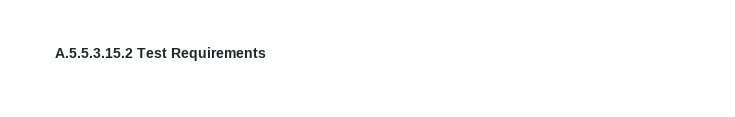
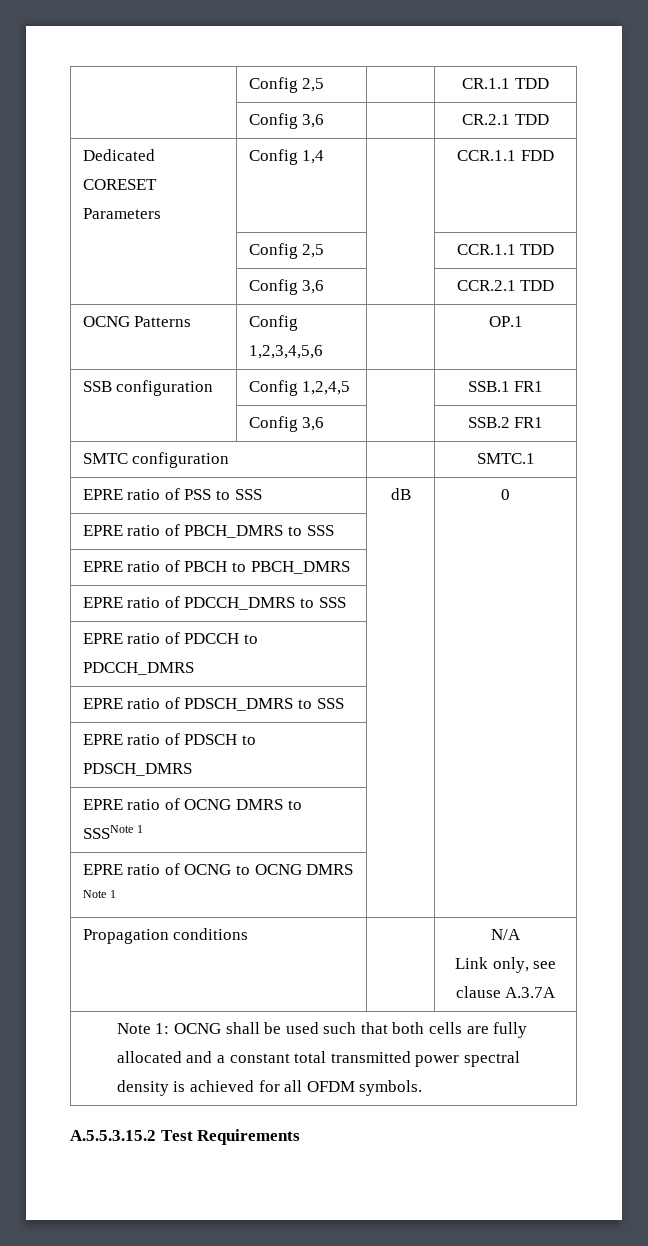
(55, 53) none -> [248,77,325,93] [462,78,549,89] [248,113,325,129] [462,114,549,125] [82,149,155,161] [82,179,157,190] [82,208,161,219] [248,149,325,165] [457,150,554,161] [248,243,325,259] [456,244,555,255] [248,279,325,295] [456,280,555,291] [82,316,192,327] [248,315,298,331] [248,345,323,359] [488,316,523,327] [82,380,214,396] [248,380,351,396] [467,381,544,392] [248,416,325,432] [467,417,544,428] [82,452,230,468] [476,453,535,464] [82,488,262,500] [390,488,411,500] [501,489,510,500] [82,524,334,538] [82,560,350,574] [82,596,346,610] [82,632,258,644] [82,662,194,675] [82,697,344,711] [82,733,256,745] [82,763,192,776] [82,798,302,810] [82,825,144,839] [82,863,354,875] [82,890,117,898] [82,928,249,944] [491,929,521,940] [454,957,557,973] [455,986,557,998] [116,1022,528,1038] [116,1051,520,1067] [116,1080,423,1096] | Config 2,5 | | CR.1.1 TDD // | Config 3,6 | | CR.2.1 TDD // Dedicated CORESET Parameters | Config 1,4 | | CCR.1.1 FDD // | Config 2,5 | | CCR.1.1 TDD // | Config 3,6 | | CCR.2.1 TDD // OCNG Patterns | Config 1,2,3,4,5,6 | | OP.1 // SSB configuration | Config 1,2,4,5 | | SSB.1 FR1 // | Config 3,6 | | SSB.2 FR1 // SMTC configuration | | SMTC.1 // EPRE ratio of PSS to SSS | dB | 0 // EPRE ratio of PBCH_DMRS to SSS | | // EPRE ratio of PBCH to PBCH_DMRS | | // EPRE ratio of PDCCH_DMRS to SSS | | // EPRE ratio of PDCCH to PDCCH_DMRS | | // EPRE ratio of PDSCH_DMRS to SSS | | // EPRE ratio of PDSCH to PDSCH_DMRS | | // EPRE ratio of OCNG DMRS to SSSNote 1 | | // EPRE ratio of OCNG to OCNG DMRS Note 1 | | // Propagation conditions | | N/A // Link only, see clause A.3.7A // Note 1: OCNG shall be used such that both cells are fully allocated and a constant total transmitted power spectral density is achieved for all OFDM symbols. //

